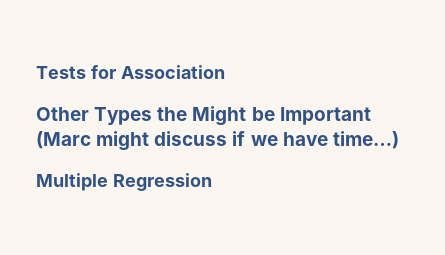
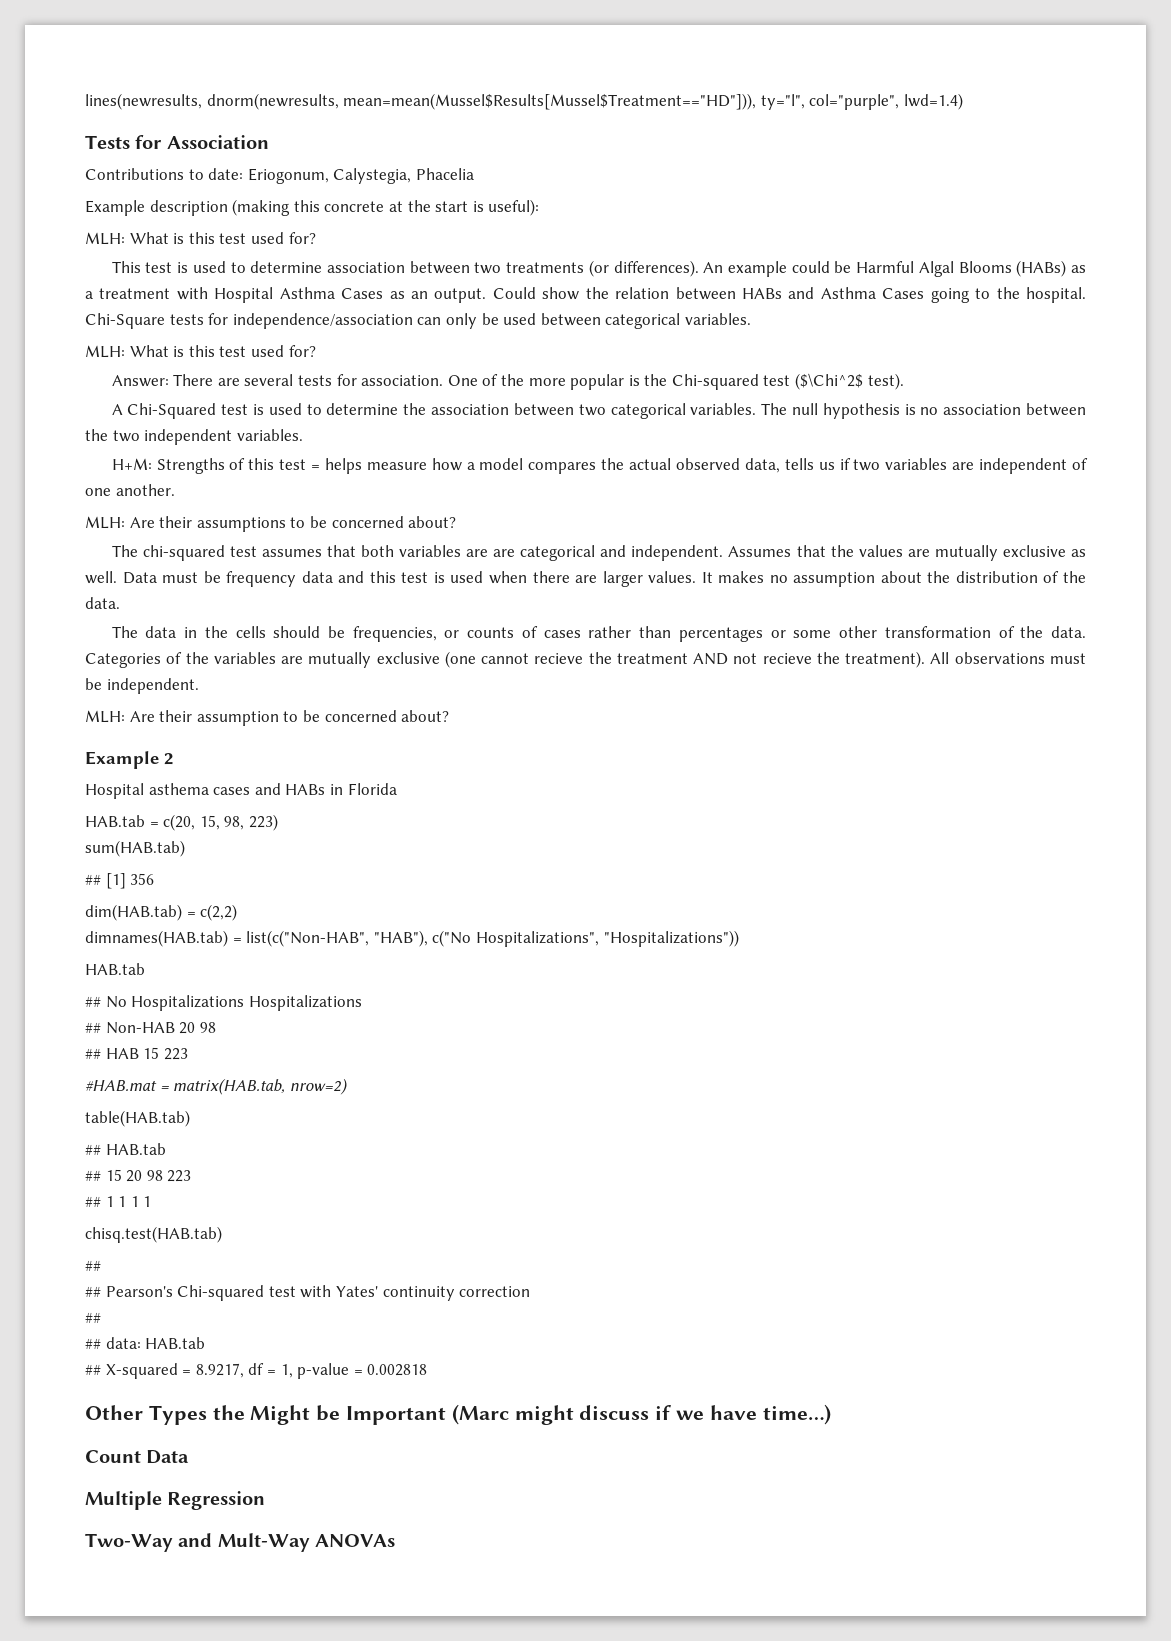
[36,65,225,79] Tests for Association -> [85,93,963,110] [85,135,269,149] [85,168,474,184] [85,199,540,216] [85,232,316,245] [111,260,1087,277] [85,287,1087,303] [85,313,751,329] [85,345,316,358] [111,373,904,390] [111,403,1086,419] [85,429,303,445] [111,458,1088,474] [85,484,175,496] [85,516,457,532] [111,545,1086,561] [85,571,1086,587] [85,597,120,609] [111,626,1087,642] [85,651,1087,668] [85,678,199,694] [85,710,450,726] [85,751,174,769] [85,783,397,799] [85,814,278,831] [85,840,185,857] [85,873,155,889] [85,904,238,921] [85,930,739,947] [85,963,145,975] [85,995,362,1011] [85,1022,216,1034] [85,1047,188,1060] [85,1078,348,1095] [85,1110,190,1127] [85,1143,166,1155] [85,1169,192,1182] [85,1196,152,1207] [85,1226,222,1243] [85,1260,101,1271] [85,1285,531,1301] [85,1312,101,1323] [85,1337,206,1349] [85,1363,428,1379] lines(newresults, dnorm(newresults, mean=mean(Mussel$Results[Mussel$Treatment=="HD"])), ty="l", col="purple", lwd=1.4) // Tests for Association // Contributions to date: Eriogonum, Calystegia, Phacelia // Example description (making this concrete at the start is useful): // MLH: What is this test used for? // This test is used to determine association between two treatments (or differences). An example could be Harmful Algal Blooms (HABs) as a treatment with Hospital Asthma Cases as an output. Could show the relation between HABs and Asthma Cases going to the hospital. Chi-Square tests for independence/association can only be used between categorical variables. // MLH: What is this test used for? // Answer: There are several tests for association. One of the more popular is the Chi-squared test ($\Chi^2$ test). // A Chi-Squared test is used to determine the association between two categorical variables. The null hypothesis is no association between the two independent variables. // H+M: Strengths of this test = helps measure how a model compares the actual observed data, tells us if two variables are independent of one another. // MLH: Are their assumptions to be concerned about? // The chi-squared test assumes that both variables are are categorical and independent. Assumes that the values are mutually exclusive as well. Data must be frequency data and this test is used when there are larger values. It makes no assumption about the distribution of the data. // The data in the cells should be frequencies, or counts of cases rather than percentages or some other transformation of the data. Categories of the variables are mutually exclusive (one cannot recieve the treatment AND not recieve the treatment). All observations must be independent. // MLH: Are their assumption to be concerned about? // Example 2 // Hospital asthema cases and HABs in Florida // HAB.tab = c(20, 15, 98, 223) // sum(HAB.tab) // ## [1] 356 // dim(HAB.tab) = c(2,2) // dimnames(HAB.tab) = list(c("Non-HAB", "HAB"), c("No Hospitalizations", "Hospitalizations")) // HAB.tab // ## No Hospitalizations Hospitalizations // ## Non-HAB 20 98 // ## HAB 15 223 // #HAB.mat = matrix(HAB.tab, nrow=2) // table(HAB.tab) // ## HAB.tab // ## 15 20 98 223 // ## 1 1 1 1 // chisq.test(HAB.tab) // ## // ## Pearson's Chi-squared test with Yates' continuity correction // ## // ## data: HAB.tab // ## X-squared = 8.9217, df = 1, p-value = 0.002818
(399, 140) none -> [85,1450,190,1464] // Count Data
(212, 182) none -> [85,1533,396,1552] // Two-Way and Mult-Way ANOVAs

